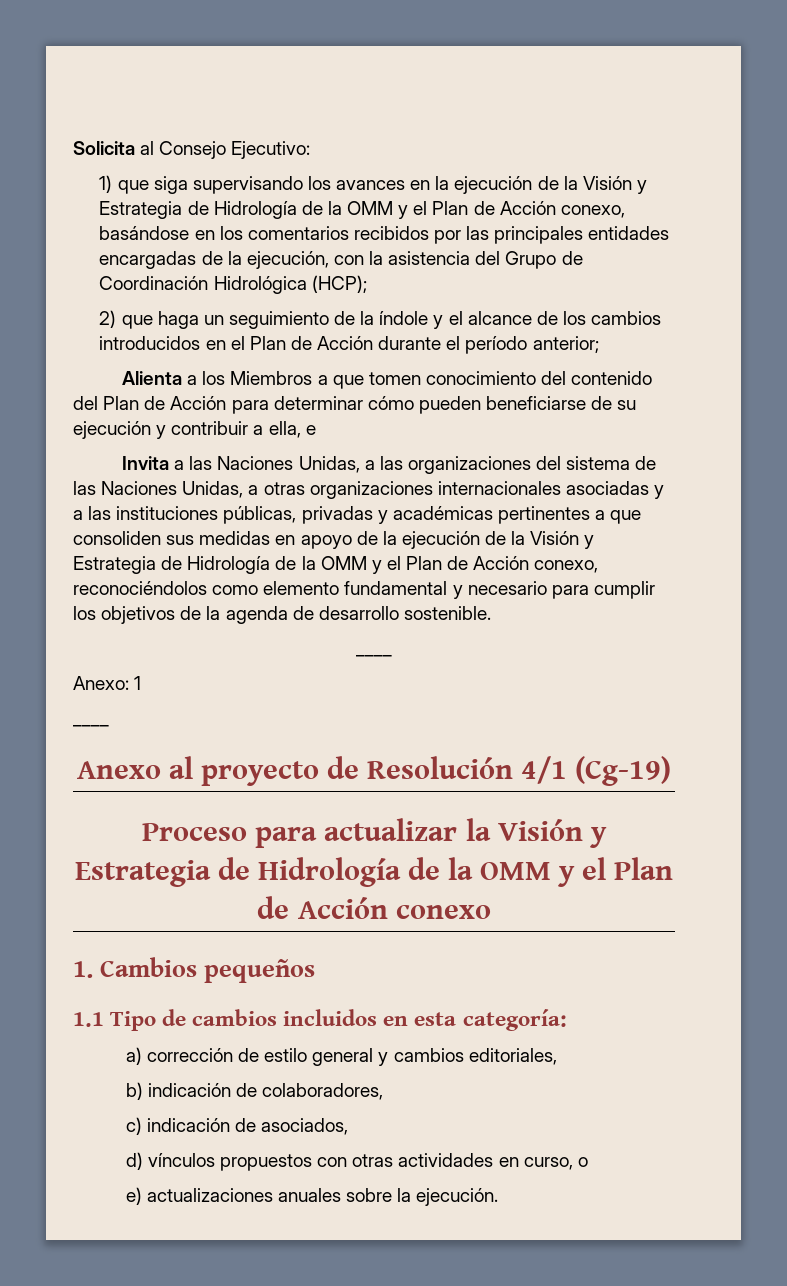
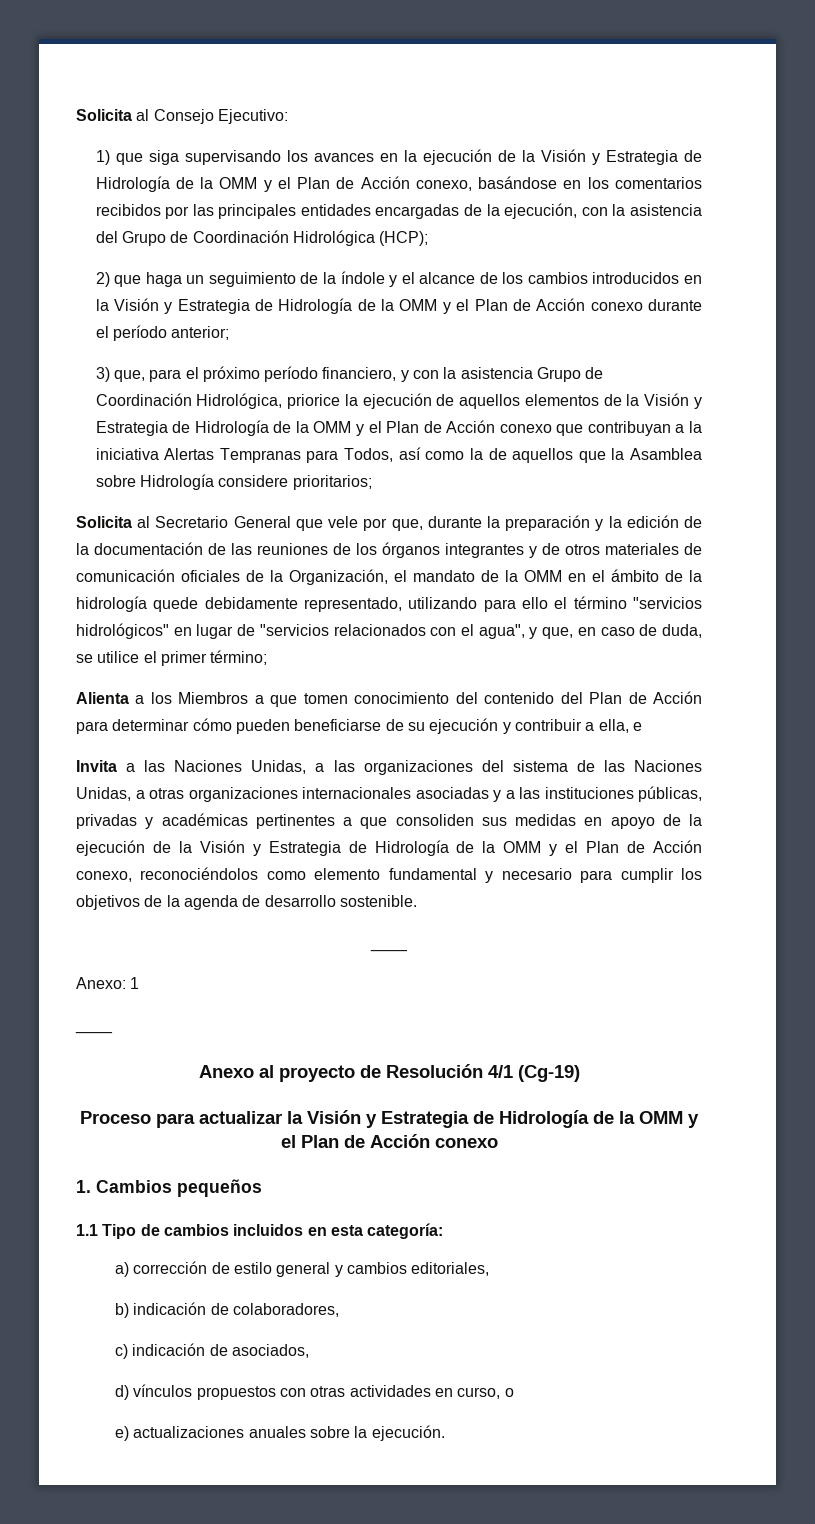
[230,336,374,350] el Plan de Acción -> [95,298,643,314] la Visión y Estrategia de Hidrología de la OMM y el Plan de Acción conexo
(599, 344) none -> [95,366,604,382] [95,393,702,409] [95,420,703,436] [95,447,702,463] [95,474,372,490] [76,515,702,531] [76,542,702,558] [76,569,702,585] [76,596,702,612] [76,623,702,639] [76,650,268,666] // 3) que, para el próximo período financiero, y con la asistencia Grupo de Coordinación Hidrológica, priorice la ejecución de aquellos elementos de la Visión y Estrategia de Hidrología de la OMM y el Plan de Acción conexo que contribuyan a la iniciativa Alertas Tempranas para Todos, así como la de aquellos que la Asamblea sobre Hidrología considere prioritarios; // Solicita al Secretario General que vele por que, durante la preparación y la edición de la documentación de las reuniones de los órganos integrantes y de otros materiales de comunicación oficiales de la Organización, el mandato de la OMM en el ámbito de la hidrología quede debidamente representado, utilizando para ello el término "servicios hidrológicos" en lugar de "servicios relacionados con el agua", y que, en caso de duda, se utilice el primer término;

